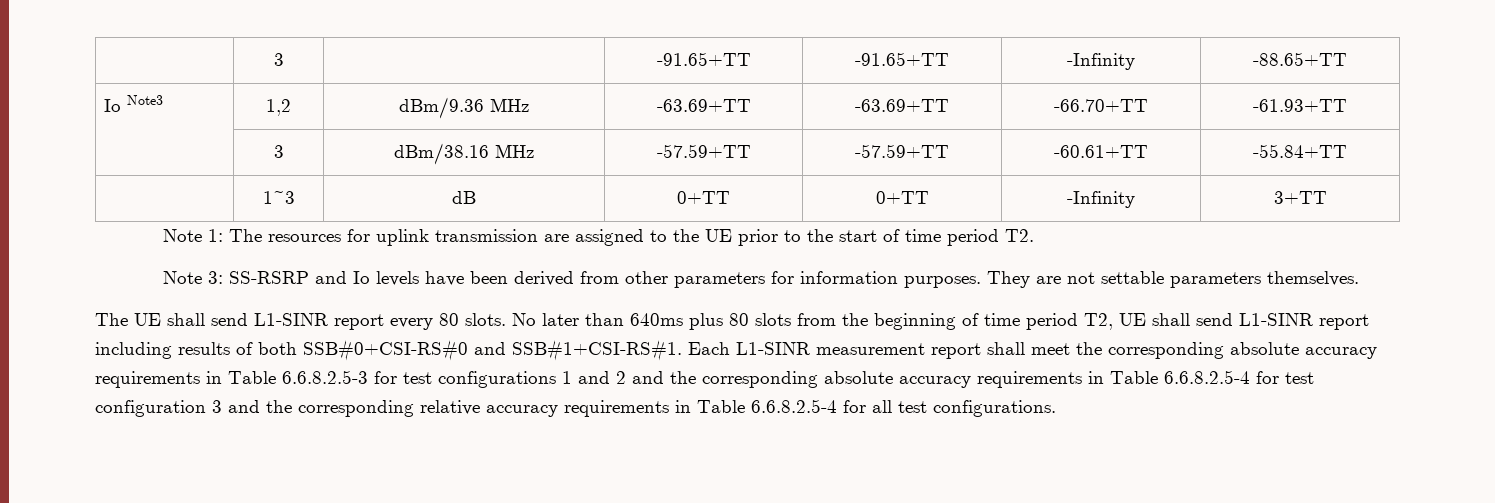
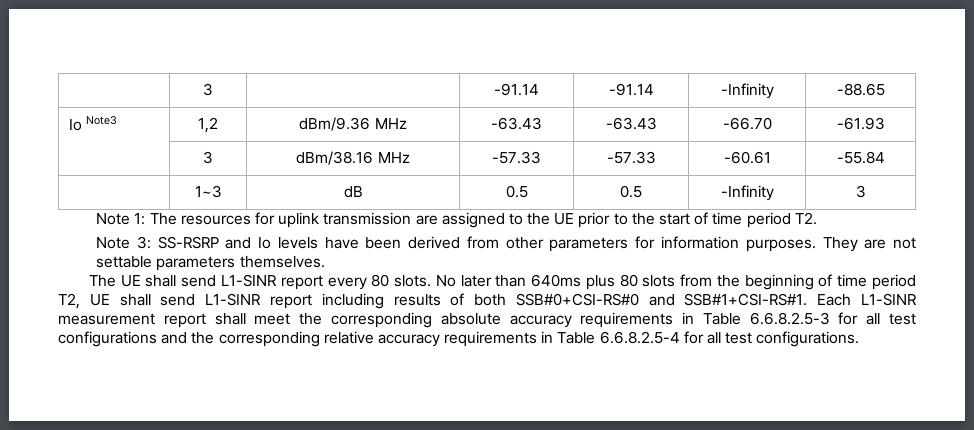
[656,52,751,66] [855,52,949,66] [1067,53,1135,70] [1253,52,1347,66] -91.65+TT | -91.65+TT | -Infinity | -88.65+TT -> [494,83,539,96] [608,83,654,96] [720,83,774,99] [836,83,885,96] -91.14 | -91.14 | -Infinity | -88.65
[656,99,751,112] [855,99,949,112] [1054,99,1148,112] [1253,99,1347,112] -63.69+TT | -63.69+TT | -66.70+TT | -61.93+TT -> [491,117,542,130] [605,117,657,130] [722,117,772,130] [836,117,885,130] -63.43 | -63.43 | -66.70 | -61.93
[656,144,751,158] [855,144,949,158] [1054,145,1148,158] [1253,144,1347,158] -57.59+TT | -57.59+TT | -60.61+TT | -55.84+TT -> [492,151,541,164] [606,151,656,164] [723,151,771,164] [836,151,885,164] -57.33 | -57.33 | -60.61 | -55.84
[677,191,730,204] [875,191,929,204] [1067,191,1135,208] [1273,191,1327,204] 0+TT | 0+TT | -Infinity | 3+TT -> [505,185,528,198] [620,185,642,198] [720,185,774,201] [855,185,866,198] 0.5 | 0.5 | -Infinity | 3
(397, 377) none -> [866,313,881,325] all
[562,370,1314,388] [95,400,222,417] 1 and 2 and the corresponding absolute accuracy requirements in Table 6.6.8.2.5-4 for test configuration 3 -> (157, 339) none

